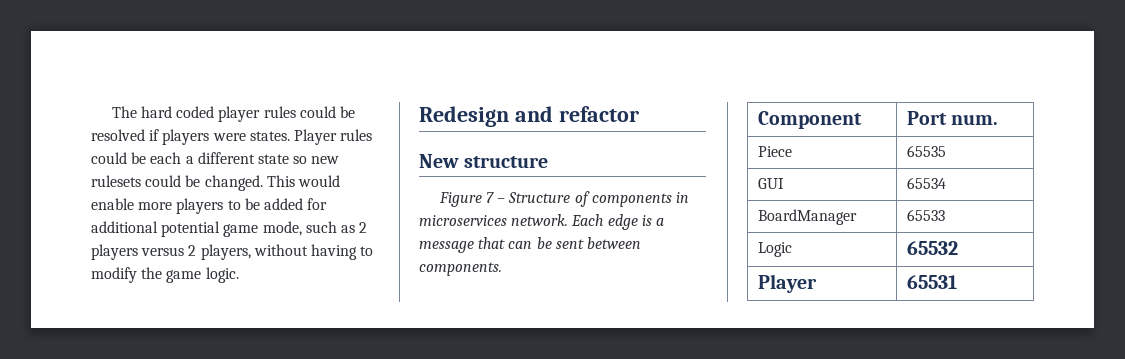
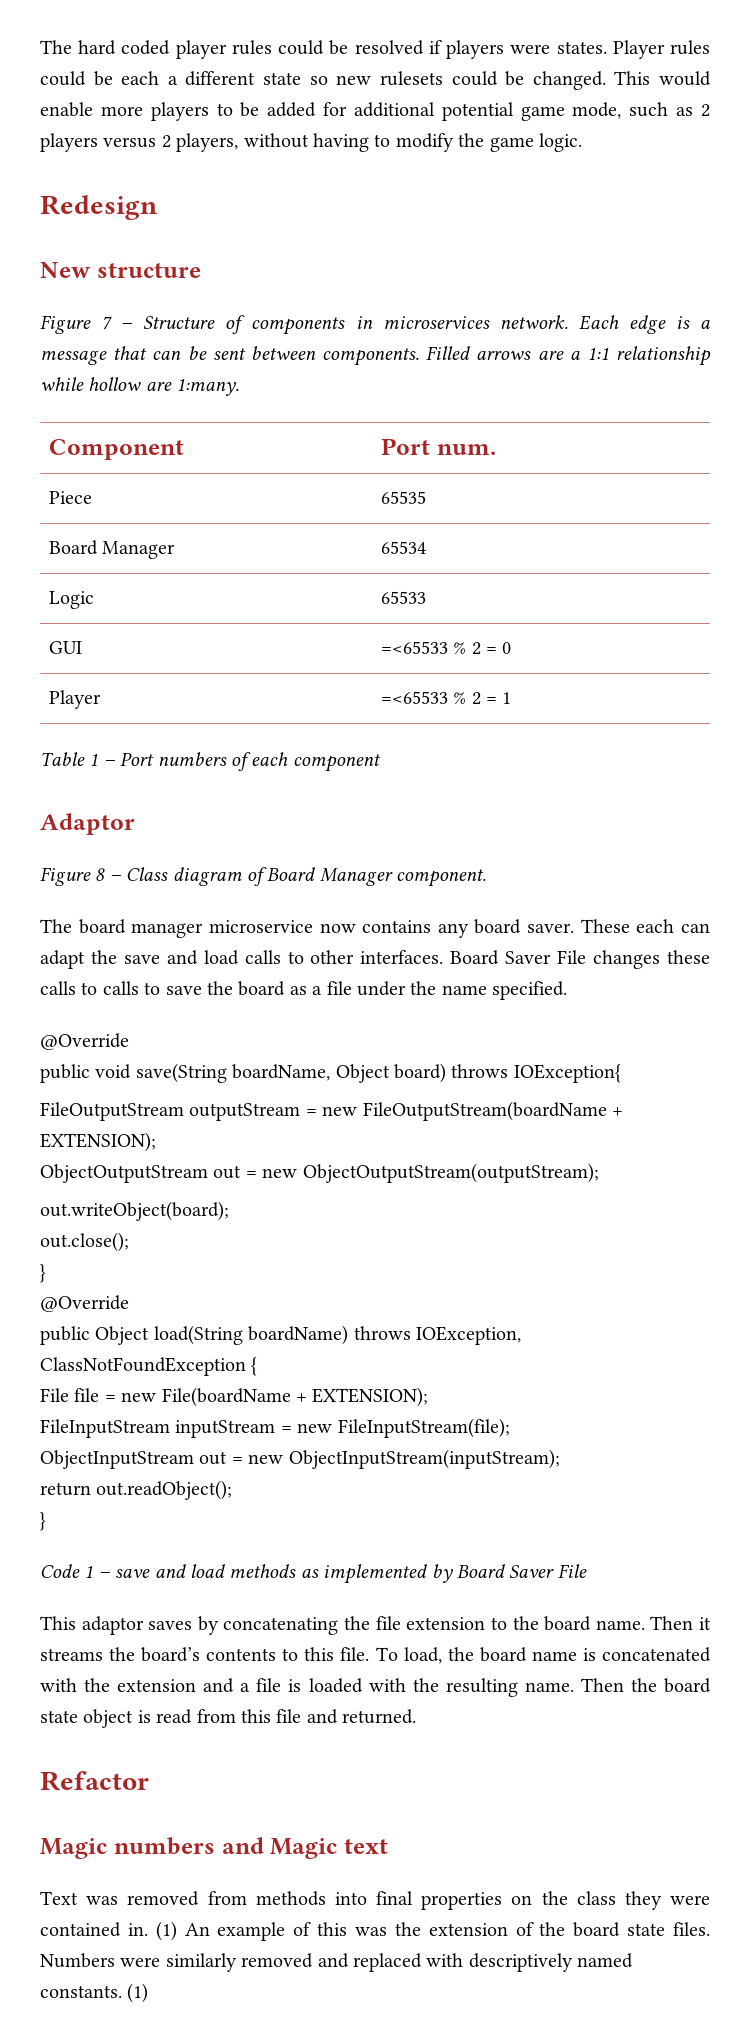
[514,106,639,122] and refactor -> (158, 207) none
(502, 269) none -> [426,346,711,366] [40,377,240,396] Filled arrows are a 1:1 relationship while hollow are 1:many.
[757,178,784,189] GUI -> [48,540,176,559] Board Manager
[757,209,857,225] BoardManager -> [48,591,94,609] Logic
[757,242,792,257] [906,241,958,255] [757,274,817,293] [906,275,957,289] Logic | 65532 // Player | 65531 -> [48,641,82,654] [380,641,512,655] [48,690,101,709] [380,691,512,705] [40,752,381,772] [40,813,135,835] [40,867,487,887] [40,919,710,938] [40,950,710,969] [40,981,568,1000] [40,1033,129,1050] [40,1063,621,1083] [40,1101,623,1121] [40,1132,156,1152] [40,1163,599,1183] [40,1201,229,1221] [40,1232,129,1252] [40,1264,46,1283] [40,1295,129,1312] [40,1325,521,1345] [40,1357,258,1376] [40,1387,429,1407] [40,1418,510,1438] [40,1449,560,1469] [40,1480,233,1500] [40,1512,46,1531] [40,1564,587,1584] [40,1616,711,1635] [40,1647,712,1664] [40,1678,711,1697] [40,1709,417,1728] [40,1771,149,1791] [40,1837,388,1859] [40,1891,710,1910] [40,1921,710,1941] [40,1953,634,1972] [40,1983,149,2003] GUI | =<65533 % 2 = 0 // Player | =<65533 % 2 = 1 // Table 1 – Port numbers of each component // Adaptor // Figure 8 – Class diagram of Board Manager component. // The board manager microservice now contains any board saver. These each can adapt the save and load calls to other interfaces. Board Saver File changes these calls to calls to save the board as a file under the name specified. // @Override // public void save(String boardName, Object board) throws IOException{ // FileOutputStream outputStream = new FileOutputStream(boardName + EXTENSION); // ObjectOutputStream out = new ObjectOutputStream(outputStream); // out.writeObject(board); // out.close(); // } // @Override // public Object load(String boardName) throws IOException, ClassNotFoundException { // File file = new File(boardName + EXTENSION); // FileInputStream inputStream = new FileInputStream(file); // ObjectInputStream out = new ObjectInputStream(inputStream); // return out.readObject(); // } // Code 1 – save and load methods as implemented by Board Saver File // This adaptor saves by concatenating the file extension to the board name. Then it streams the board’s contents to this file. To load, the board name is concatenated with the extension and a file is loaded with the resulting name. Then the board state object is read from this file and returned. // Refactor // Magic numbers and Magic text // Text was removed from methods into final properties on the class they were contained in. (1) An example of this was the extension of the board state files. Numbers were similarly removed and replaced with descriptively named constants. (1)

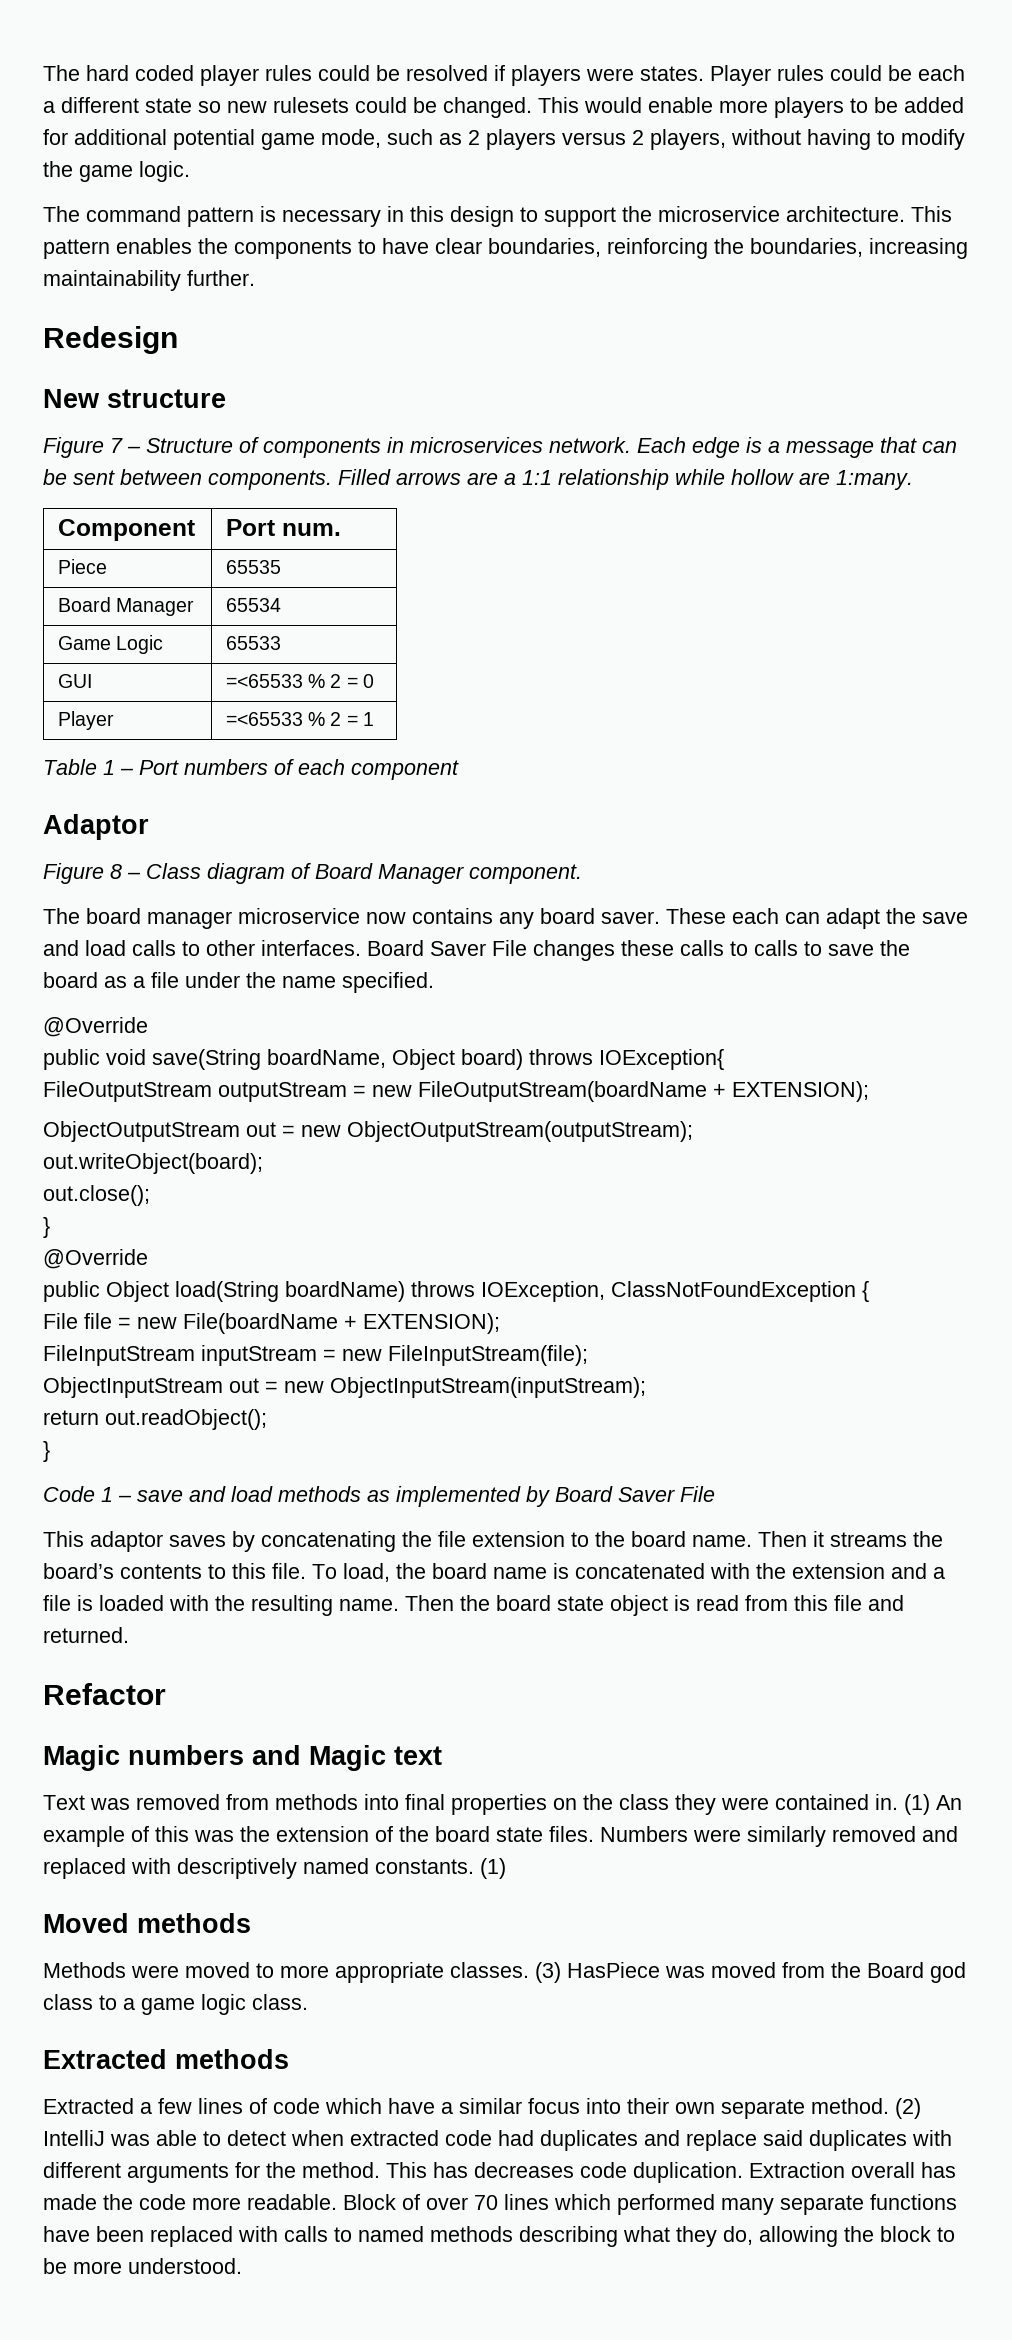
(582, 142) none -> [43,206,952,227] [43,238,968,259] [43,270,255,291] // The command pattern is necessary in this design to support the microservice architecture. This pattern enables the components to have clear boundaries, reinforcing the boundaries, increasing maintainability further.
(426, 547) none -> [57,636,111,650] Game
(149, 1993) none -> [43,1913,251,1933] [43,1962,966,1983] [43,1994,308,2015] [43,2049,289,2069] [43,2098,921,2119] [43,2130,952,2151] [43,2162,956,2183] [43,2194,957,2215] [43,2226,955,2247] [43,2258,242,2274] // Moved methods // Methods were moved to more appropriate classes. (3) HasPiece was moved from the Board god class to a game logic class. // Extracted methods // Extracted a few lines of code which have a similar focus into their own separate method. (2) IntelliJ was able to detect when extracted code had duplicates and replace said duplicates with different arguments for the method. This has decreases code duplication. Extraction overall has made the code more readable. Block of over 70 lines which performed many separate functions have been replaced with calls to named methods describing what they do, allowing the block to be more understood.

